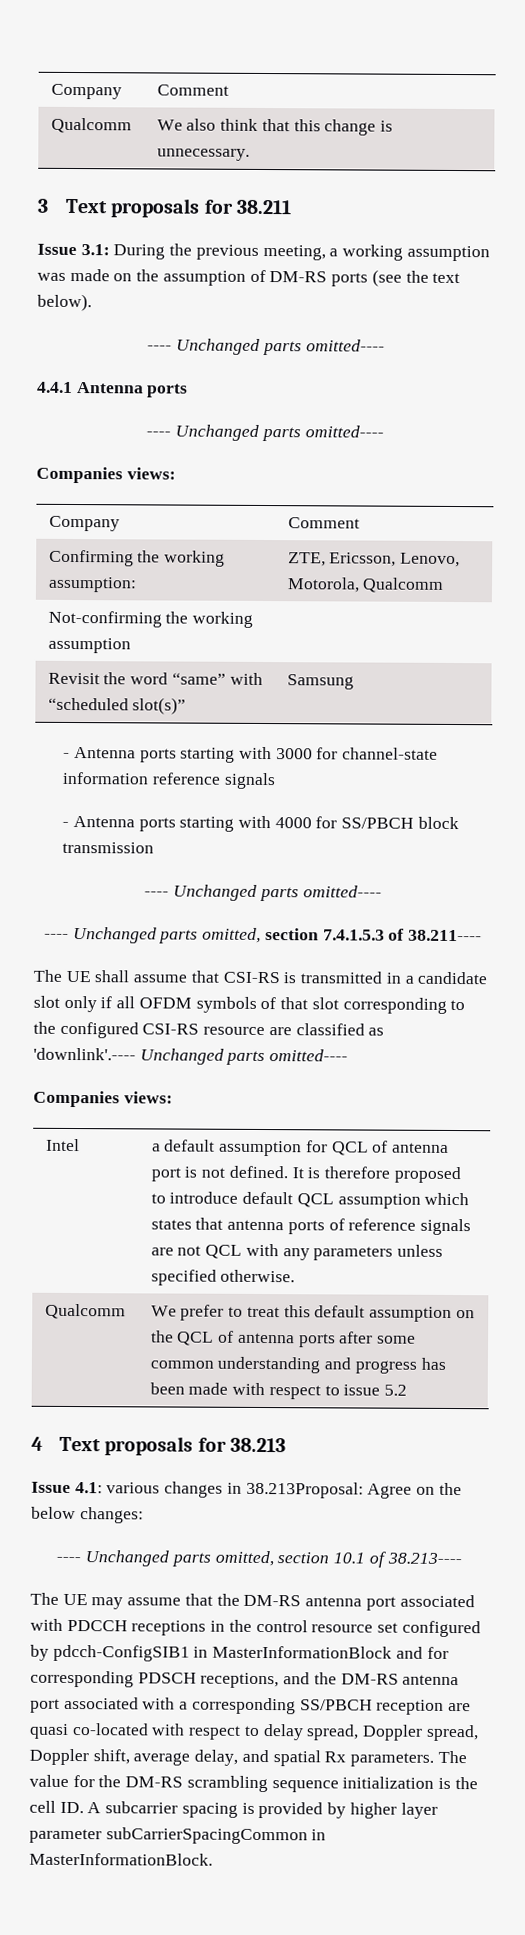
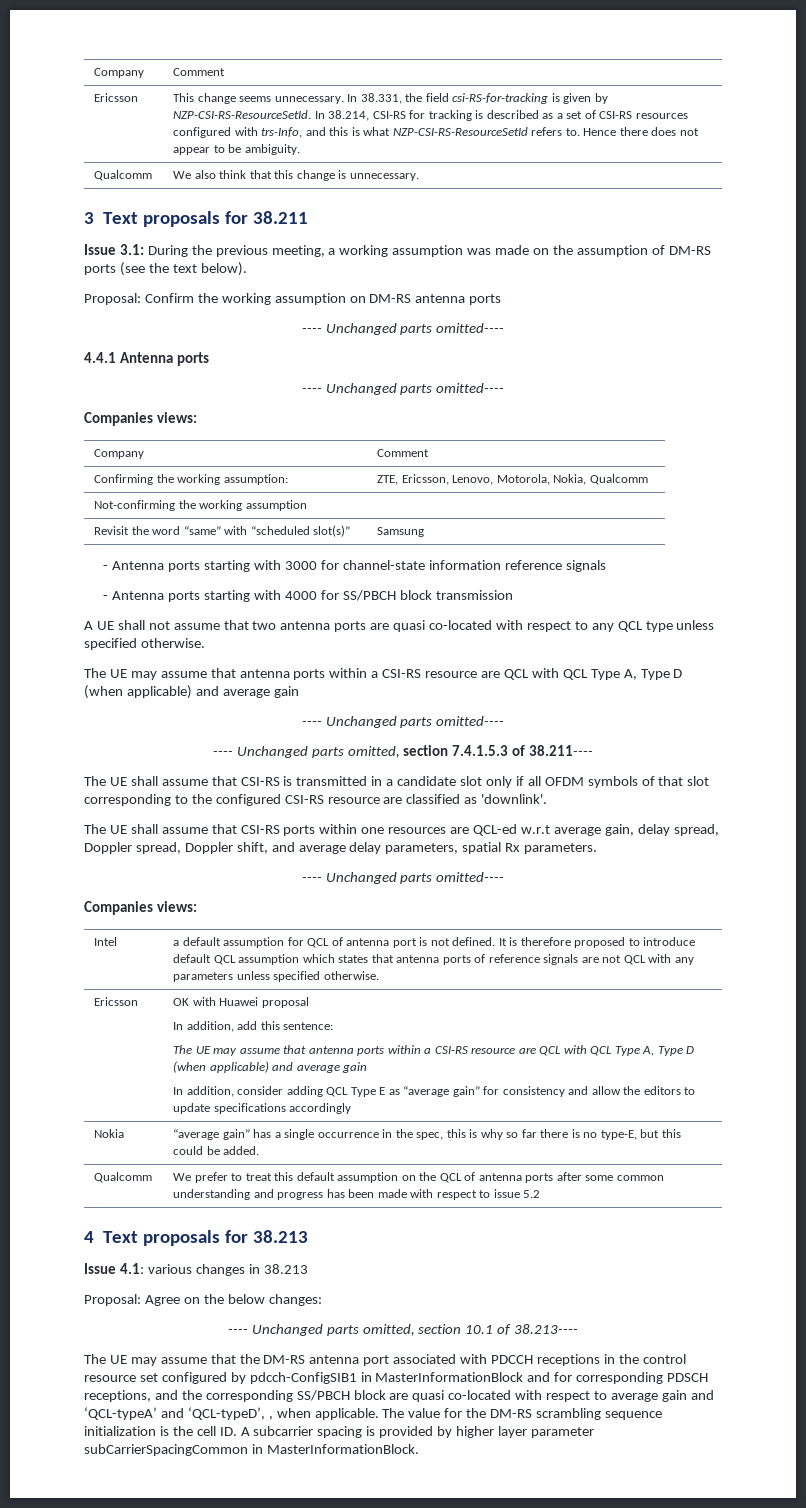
[50,83,122,100] [156,84,229,96] Company | Comment -> [94,68,145,78] [173,68,226,76] [94,93,139,102] [173,93,608,104] [173,110,688,121] [173,127,699,138] [173,144,300,155] Company | Comment // Ericsson | This change seems unnecessary. In 38.331, the field csi-RS-for-tracking is given by NZP-CSI-RS-ResourceSetId. In 38.214, CSI-RS for tracking is described as a set of CSI-RS resources configured with trs-Info, and this is what NZP-CSI-RS-ResourceSetId refers to. Hence there does not appear to be ambiguity.
(92, 302) none -> [84,293,502,305] // Proposal: Confirm the working assumption on DM-RS antenna ports
(360, 585) none -> [553,474,587,485] Nokia,
(155, 847) none -> [84,620,715,632] [84,638,205,650] [84,668,683,680] [84,685,299,699] // A UE shall not assume that two antenna ports are quasi co-located with respect to any QCL type unless specified otherwise. // The UE may assume that antenna ports within a CSI-RS resource are QCL with QCL Type A, Type D (when applicable) and average gain
[33,1047,136,1061] 'downlink'.---- -> [481,794,548,804] [84,824,719,836] [84,842,598,854] [301,877,322,882] 'downlink'. // The UE shall assume that CSI-RS ports within one resources are QCL-ed w.r.t average gain, delay spread, Doppler spread, Doppler shift, and average delay parameters, spatial Rx parameters. // ----
(296, 1276) none -> [94,997,139,1006] [173,997,309,1008] [173,1021,334,1032] [173,1045,695,1056] [173,1061,368,1073] [173,1086,696,1097] [173,1103,352,1114] [94,1129,125,1138] [173,1129,681,1140] [173,1146,260,1155] // Ericsson | OK with Huawei proposal // In addition, add this sentence: // The UE may assume that antenna ports within a CSI-RS resource are QCL with QCL Type A, Type D (when applicable) and average gain // In addition, consider adding QCL Type E as “average gain” for consistency and allow the editors to update specifications accordingly // Nokia | “average gain” has a single occurrence in the spec, this is why so far there is no type-E, but this could be added.
[245,1481,364,1499] 38.213Proposal: -> [263,1264,308,1274] [84,1294,141,1306] 38.213 // Proposal:
[340,1673,460,1686] [30,1696,189,1713] DM-RS antenna port associated with a -> (202, 1395) none
[376,1699,472,1715] [29,1723,479,1742] [29,1748,435,1767] reception are quasi co-located with respect to delay spread, Doppler spread, Doppler shift, average delay, and spatial Rx parameters. -> [353,1390,714,1402] [84,1407,379,1420] block are quasi co-located with respect to average gain and ‘QCL-typeA’ and ‘QCL-typeD’, , when applicable.

